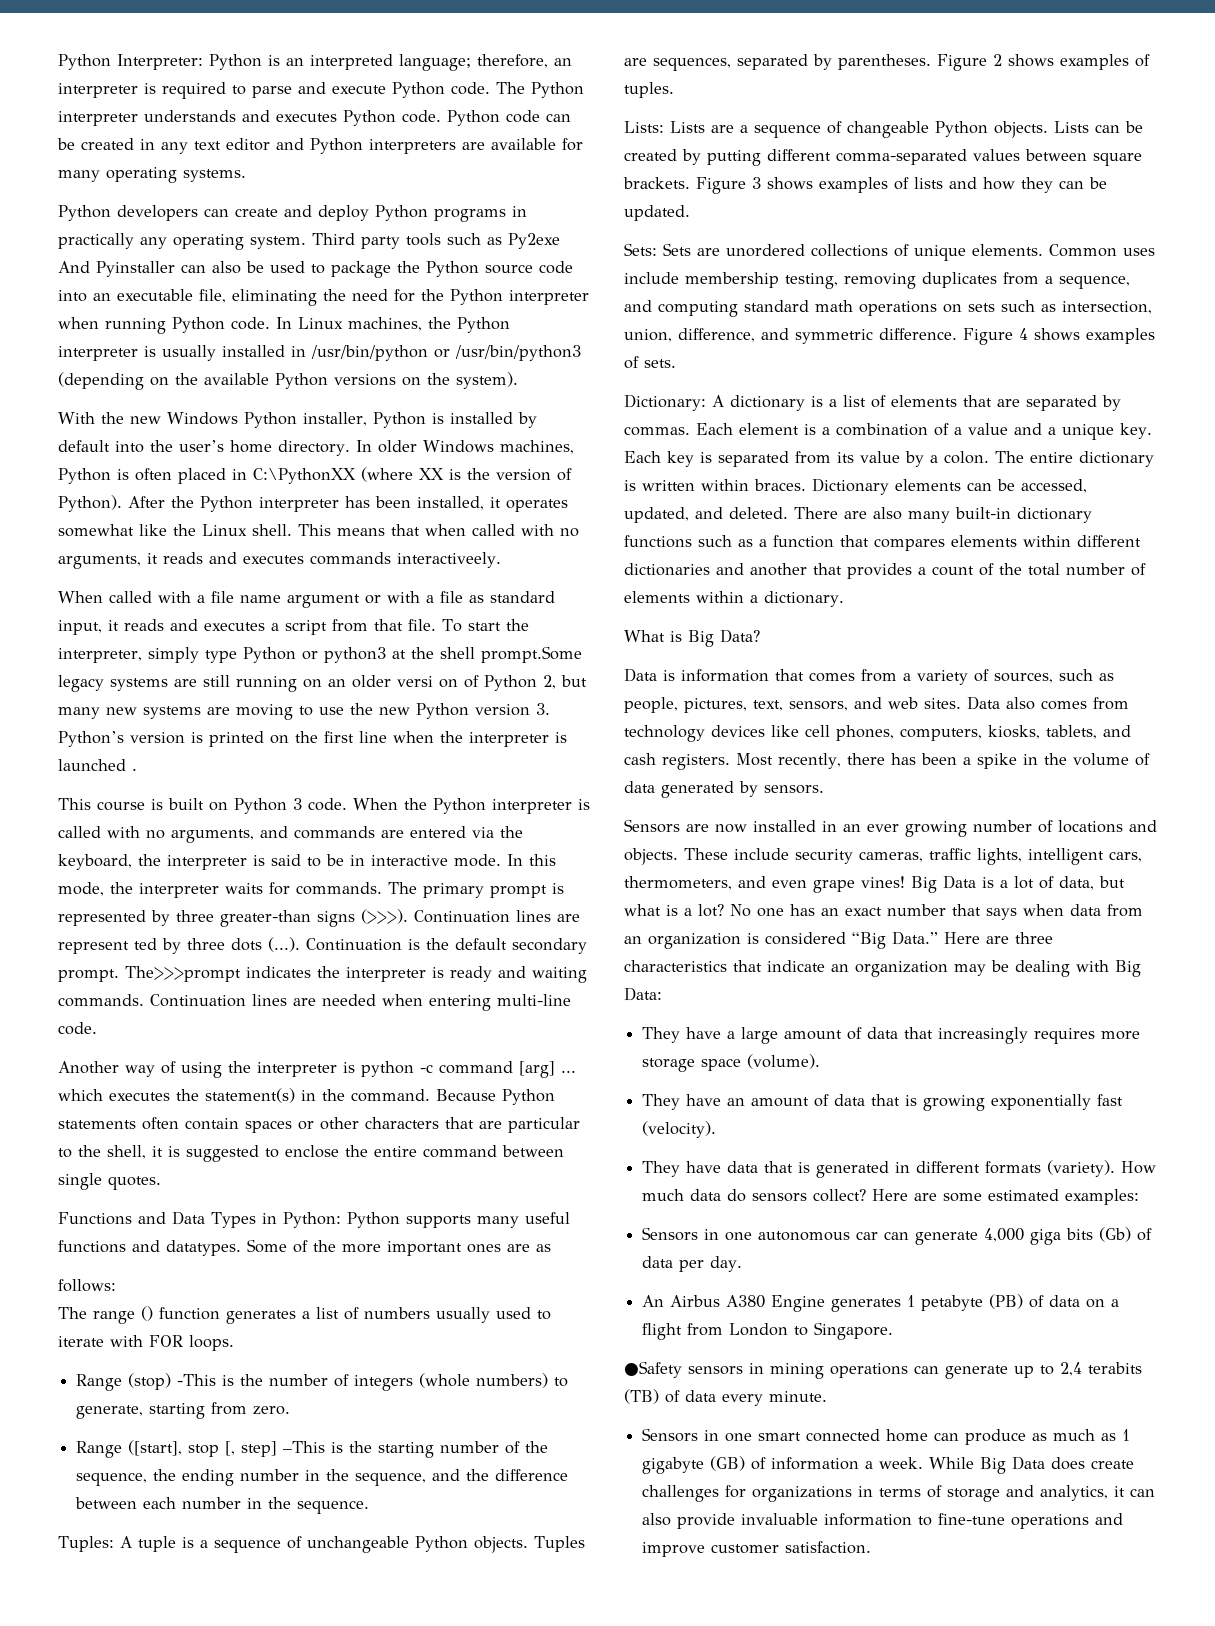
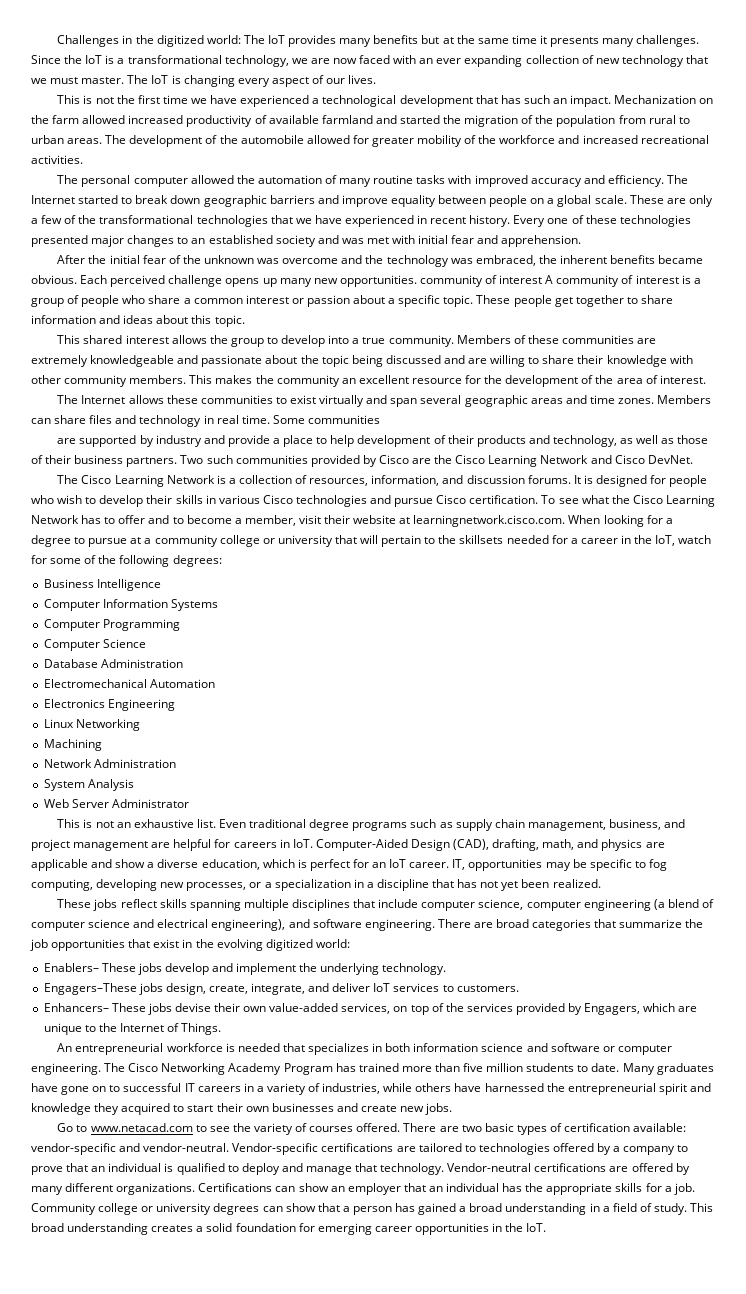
[58,54,572,71] [58,82,584,99] [58,110,571,126] [57,138,583,154] [58,167,246,183] [58,205,527,222] [58,233,560,250] [58,261,573,278] [58,289,589,306] [58,317,510,334] [58,345,581,361] [58,372,518,390] [58,412,537,428] [58,440,574,456] [58,467,572,484] [58,495,568,512] [58,524,579,537] [58,552,501,569] [58,591,555,608] [58,619,529,635] [58,646,582,663] [58,675,587,692] [58,703,550,720] [58,731,567,747] [58,759,137,771] [58,798,590,814] [58,826,523,843] [58,854,556,870] [58,882,564,898] [58,909,580,927] [58,937,587,954] [58,966,587,983] [58,994,571,1011] [58,1022,97,1035] [58,1061,576,1078] [58,1088,555,1105] [58,1117,580,1133] [58,1145,564,1162] [58,1173,161,1190] [58,1211,570,1228] [58,1239,551,1256] [58,1279,116,1292] [58,1306,551,1324] [58,1335,234,1351] [76,1373,569,1391] [76,1402,291,1419] [76,1440,549,1458] [76,1469,569,1486] [75,1497,370,1514] [58,1536,585,1553] [624,54,1150,71] [624,82,674,98] [624,121,1143,138] [624,149,1142,166] [623,177,1107,194] [624,205,690,221] [624,243,1155,261] [624,272,1130,289] [624,300,1152,317] [624,328,1155,345] [624,356,676,369] [624,394,1121,411] [624,423,1152,440] [624,451,1154,467] [624,478,1087,495] [624,507,1092,523] [624,535,1141,551] [624,563,1146,579] [624,591,844,607] [624,629,760,647] [624,668,1114,685] [624,696,1129,713] [624,725,1131,742] [624,753,1150,770] [624,781,824,798] [624,819,1157,837] [624,848,1142,865] [624,875,1125,893] [624,904,1143,920] [624,931,1053,949] [624,960,1141,977] [624,987,662,1001] [642,1027,1141,1044] [642,1054,821,1072] [642,1094,1124,1111] [642,1121,717,1138] [642,1160,1157,1178] [642,1189,1140,1205] [642,1227,1153,1245] [642,1256,743,1272] [642,1294,1120,1312] [642,1322,894,1340] [624,1361,1142,1379] [624,1389,827,1406] [642,1428,1131,1445] [642,1456,1135,1474] [642,1485,1156,1502] [642,1513,1124,1529] [642,1541,872,1557] Python Interpreter: Python is an interpreted language; therefore, an interpreter is required to parse and execute Python code. The Python interpreter understands and executes Python code. Python code can be created in any text editor and Python interpreters are available for many operating systems. // Python developers can create and deploy Python programs in practically any operating system. Third party tools such as Py2exe And Pyinstaller can also be used to package the Python source code into an executable file, eliminating the need for the Python interpreter when running Python code. In Linux machines, the Python interpreter is usually installed in /usr/bin/python or /usr/bin/python3 (depending on the available Python versions on the system). // With the new Windows Python installer, Python is installed by default into the user’s home directory. In older Windows machines, Python is often placed in C:\PythonXX (where XX is the version of Python). After the Python interpreter has been installed, it operates somewhat like the Linux shell. This means that when called with no arguments, it reads and executes commands interactiveely. // When called with a file name argument or with a file as standard input, it reads and executes a script from that file. To start the interpreter, simply type Python or python3 at the shell prompt.Some legacy systems are still running on an older versi on of Python 2, but many new systems are moving to use the new Python version 3. Python’s version is printed on the first line when the interpreter is launched . // This course is built on Python 3 code. When the Python interpreter is called with no arguments, and commands are entered via the keyboard, the interpreter is said to be in interactive mode. In this mode, the interpreter waits for commands. The primary prompt is represented by three greater-than signs (>>>). Continuation lines are represent ted by three dots (...). Continuation is the default secondary prompt. The>>>prompt indicates the interpreter is ready and waiting commands. Continuation lines are needed when entering multi-line code. // Another way of using the interpreter is python -c command [arg] ... which executes the statement(s) in the command. Because Python statements often contain spaces or other characters that are particular to the shell, it is suggested to enclose the entire command between single quotes. // Functions and Data Types in Python: Python supports many useful functions and datatypes. Some of the more important ones are as // follows: // The range () function generates a list of numbers usually used to iterate with FOR loops. // Range (stop) -This is the number of integers (whole numbers) to generate, starting from zero. // Range ([start], stop [, step] –This is the starting number of the sequence, the ending number in the sequence, and the difference between each number in the sequence. // Tuples: A tuple is a sequence of unchangeable Python objects. Tuples are sequences, separated by parentheses. Figure 2 shows examples of tuples. // Lists: Lists are a sequence of changeable Python objects. Lists can be created by putting different comma-separated values between square brackets. Figure 3 shows examples of lists and how they can be updated. // Sets: Sets are unordered collections of unique elements. Common uses include membership testing, removing duplicates from a sequence, and computing standard math operations on sets such as intersection, union, difference, and symmetric difference. Figure 4 shows examples of sets. // Dictionary: A dictionary is a list of elements that are separated by commas. Each element is a combination of a value and a unique key. Each key is separated from its value by a colon. The entire dictionary is written within braces. Dictionary elements can be accessed, updated, and deleted. There are also many built-in dictionary functions such as a function that compares elements within different dictionaries and another that provides a count of the total number of elements within a dictionary. // What is Big Data? // Data is information that comes from a variety of sources, such as people, pictures, text, sensors, and web sites. Data also comes from technology devices like cell phones, computers, kiosks, tablets, and cash registers. Most recently, there has been a spike in the volume of data generated by sensors. // Sensors are now installed in an ever growing number of locations and objects. These include security cameras, traffic lights, intelligent cars, thermometers, and even grape vines! Big Data is a lot of data, but what is a lot? No one has an exact number that says when data from an organization is considered “Big Data.” Here are three characteristics that indicate an organization may be dealing with Big Data: // They have a large amount of data that increasingly requires more storage space (volume). // They have an amount of data that is growing exponentially fast (velocity). // They have data that is generated in different formats (variety). How much data do sensors collect? Here are some estimated examples: // Sensors in one autonomous car can generate 4,000 giga bits (Gb) of data per day. // An Airbus A380 Engine generates 1 petabyte (PB) of data on a flight from London to Singapore. // ●Safety sensors in mining operations can generate up to 2,4 terabits (TB) of data every minute. // Sensors in one smart connected home can produce as much as 1 gigabyte (GB) of information a week. While Big Data does create challenges for organizations in terms of storage and analytics, it can also provide invaluable information to fine-tune operations and improve customer satisfaction. -> [57,35,700,47] [31,55,708,67] [31,75,377,87] [57,95,714,107] [31,115,690,127] [31,135,709,147] [31,155,83,164] [57,175,688,187] [31,195,713,207] [31,215,691,227] [31,235,582,247] [57,255,704,267] [31,275,701,287] [31,295,673,307] [31,315,245,327] [57,335,657,347] [31,355,693,367] [31,375,706,387] [57,395,712,407] [31,415,380,427] [57,435,709,447] [31,455,693,467] [57,475,708,487] [31,495,715,507] [31,515,673,527] [31,535,712,547] [31,555,222,567] [43,579,161,591] [43,599,218,611] [43,619,180,631] [43,639,146,651] [43,659,183,668] [43,679,215,688] [43,699,175,711] [43,719,140,731] [43,739,102,751] [43,759,176,768] [43,779,134,791] [43,799,189,808] [57,819,686,831] [31,839,665,851] [31,859,667,871] [31,879,601,891] [57,899,714,911] [31,919,704,931] [30,939,350,951] [43,963,447,975] [43,983,519,995] [43,1003,698,1015] [43,1023,222,1035] [57,1043,672,1055] [31,1063,714,1075] [31,1083,711,1095] [31,1103,453,1115] [57,1123,687,1135] [31,1143,689,1155] [31,1163,690,1175] [31,1183,695,1195] [31,1203,714,1215] [31,1223,547,1235] Challenges in the digitized world: The IoT provides many benefits but at the same time it presents many challenges. Since the IoT is a transformational technology, we are now faced with an ever expanding collection of new technology that we must master. The IoT is changing every aspect of our lives. // This is not the first time we have experienced a technological development that has such an impact. Mechanization on the farm allowed increased productivity of available farmland and started the migration of the population from rural to urban areas. The development of the automobile allowed for greater mobility of the workforce and increased recreational activities. // The personal computer allowed the automation of many routine tasks with improved accuracy and efficiency. The Internet started to break down geographic barriers and improve equality between people on a global scale. These are only a few of the transformational technologies that we have experienced in recent history. Every one of these technologies presented major changes to an established society and was met with initial fear and apprehension. // After the initial fear of the unknown was overcome and the technology was embraced, the inherent benefits became obvious. Each perceived challenge opens up many new opportunities. community of interest A community of interest is a group of people who share a common interest or passion about a specific topic. These people get together to share information and ideas about this topic. // This shared interest allows the group to develop into a true community. Members of these communities are extremely knowledgeable and passionate about the topic being discussed and are willing to share their knowledge with other community members. This makes the community an excellent resource for the development of the area of interest. // The Internet allows these communities to exist virtually and span several geographic areas and time zones. Members can share files and technology in real time. Some communities // are supported by industry and provide a place to help development of their products and technology, as well as those of their business partners. Two such communities provided by Cisco are the Cisco Learning Network and Cisco DevNet. // The Cisco Learning Network is a collection of resources, information, and discussion forums. It is designed for people who wish to develop their skills in various Cisco technologies and pursue Cisco certification. To see what the Cisco Learning Network has to offer and to become a member, visit their website at learningnetwork.cisco.com. When looking for a degree to pursue at a community college or university that will pertain to the skillsets needed for a career in the IoT, watch for some of the following degrees: // Business Intelligence // Computer Information Systems // Computer Programming // Computer Science // Database Administration // Electromechanical Automation // Electronics Engineering // Linux Networking // Machining // Network Administration // System Analysis // Web Server Administrator // This is not an exhaustive list. Even traditional degree programs such as supply chain management, business, and project management are helpful for careers in IoT. Computer-Aided Design (CAD), drafting, math, and physics are applicable and show a diverse education, which is perfect for an IoT career. IT, opportunities may be specific to fog computing, developing new processes, or a specialization in a discipline that has not yet been realized. // These jobs reflect skills spanning multiple disciplines that include computer science, computer engineering (a blend of computer science and electrical engineering), and software engineering. There are broad categories that summarize the job opportunities that exist in the evolving digitized world: // Enablers– These jobs develop and implement the underlying technology. // Engagers–These jobs design, create, integrate, and deliver IoT services to customers. // Enhancers– These jobs devise their own value-added services, on top of the services provided by Engagers, which are unique to the Internet of Things. // An entrepreneurial workforce is needed that specializes in both information science and software or computer engineering. The Cisco Networking Academy Program has trained more than five million students to date. Many graduates have gone on to successful IT careers in a variety of industries, while others have harnessed the entrepreneurial spirit and knowledge they acquired to start their own businesses and create new jobs. // Go to www.netacad.com to see the variety of courses offered. There are two basic types of certification available: vendor-specific and vendor-neutral. Vendor-specific certifications are tailored to technologies offered by a company to prove that an individual is qualified to deploy and manage that technology. Vendor-neutral certifications are offered by many different organizations. Certifications can show an employer that an individual has the appropriate skills for a job. Community college or university degrees can show that a person has gained a broad understanding in a field of study. This broad understanding creates a solid foundation for emerging career opportunities in the IoT.

